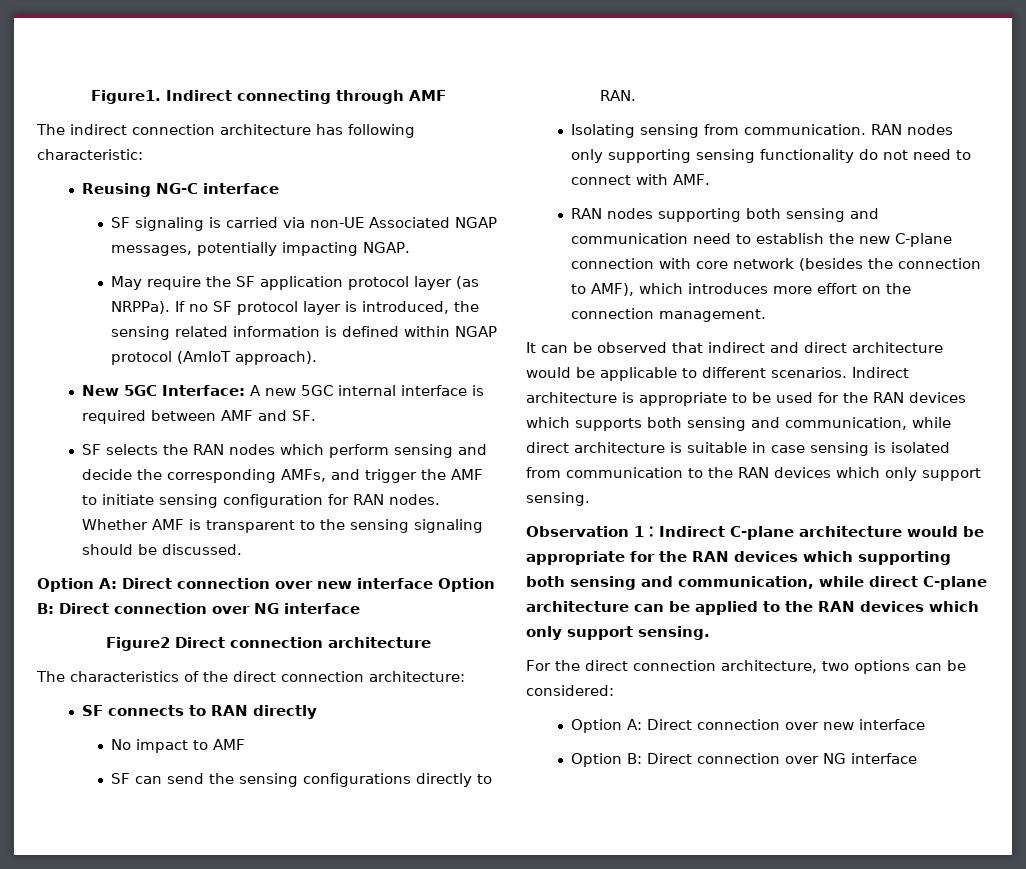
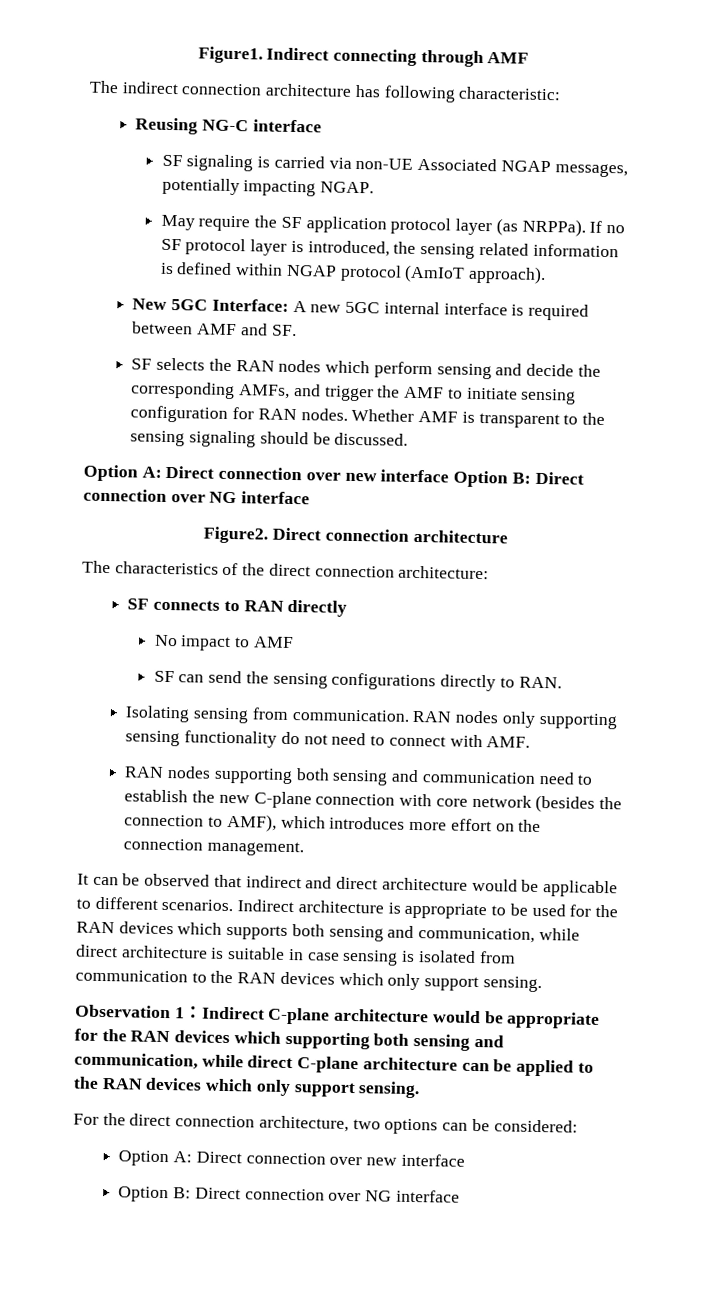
[106,637,170,651] Figure2 -> [203,526,269,544] Figure2.

